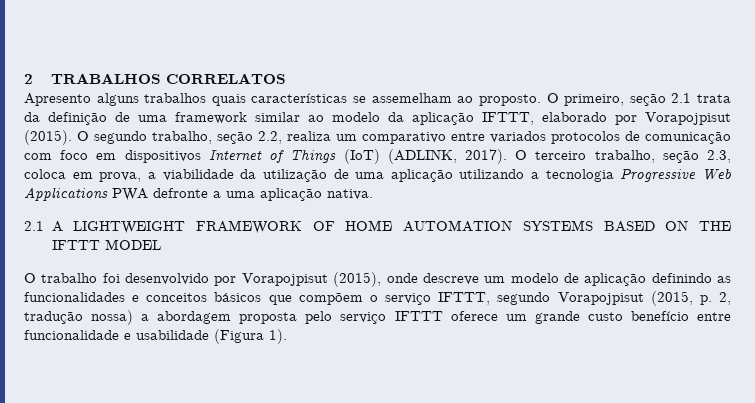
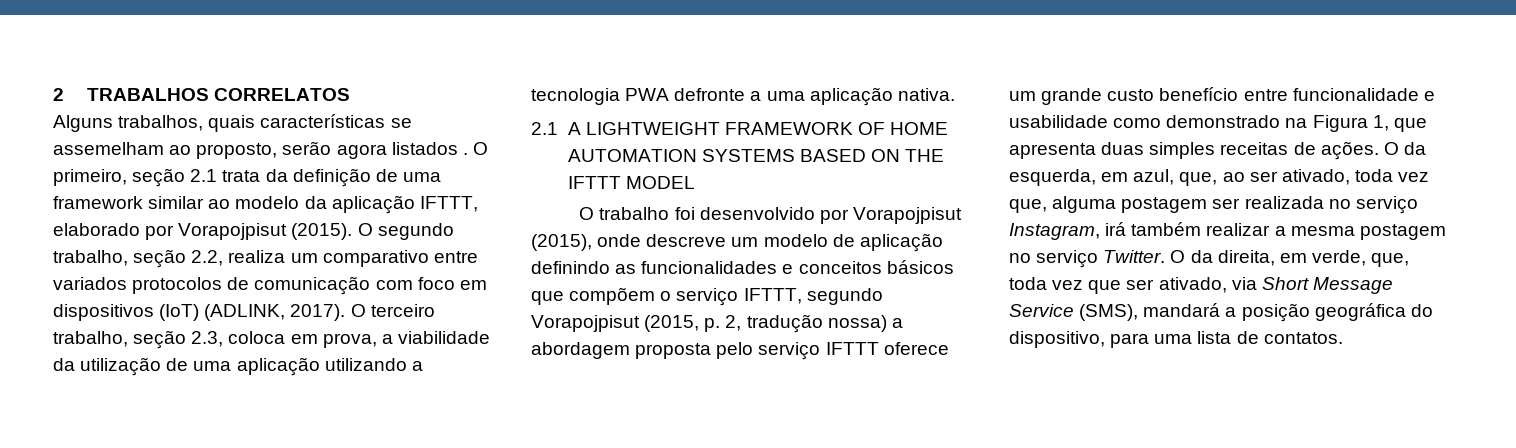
[24,93,207,106] Apresento alguns trabalhos -> [53,115,204,132] Alguns trabalhos,
[478,94,541,106] proposto. -> [196,141,468,159] proposto, serão agora listados .
[208,149,337,163] Internet of Things -> (154, 312) none
[620,168,731,182] [24,187,108,201] Progressive Web Applications -> (620, 96) none
[214,329,287,344] (Figura 1). -> [1113,115,1427,132] [1009,141,1426,160] [1009,169,1430,186] [1009,196,1418,214] [1009,222,1446,240] [1009,250,1410,268] [1009,277,1393,294] [1009,303,1433,322] [1009,331,1343,348] como demonstrado na Figura 1, que apresenta duas simples receitas de ações. O da esquerda, em azul, que, ao ser ativado, toda vez que, alguma postagem ser realizada no serviço Instagram, irá também realizar a mesma postagem no serviço Twitter. O da direita, em verde, que, toda vez que ser ativado, via Short Message Service (SMS), mandará a posição geográfica do dispositivo, para uma lista de contatos.

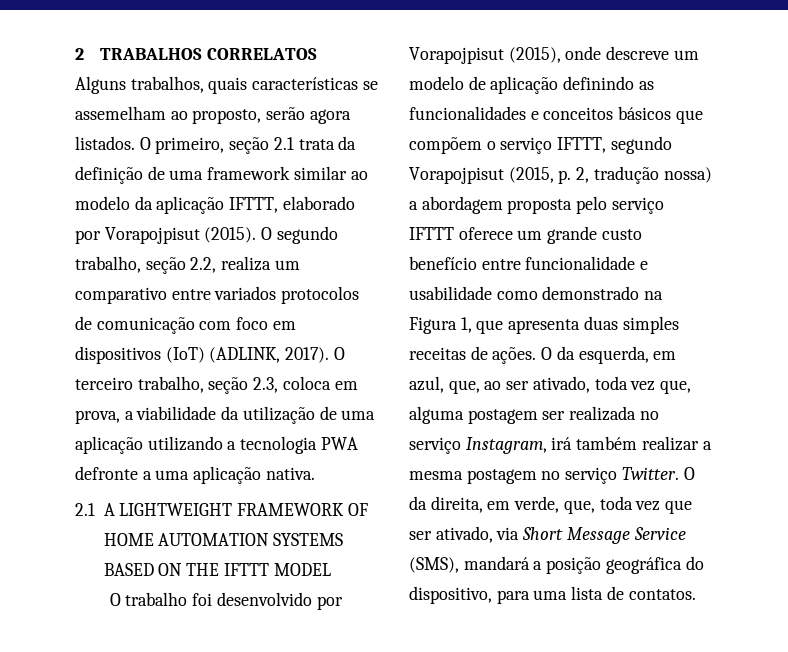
[391,142,468,155] listados . -> [75,136,135,150] listados.

